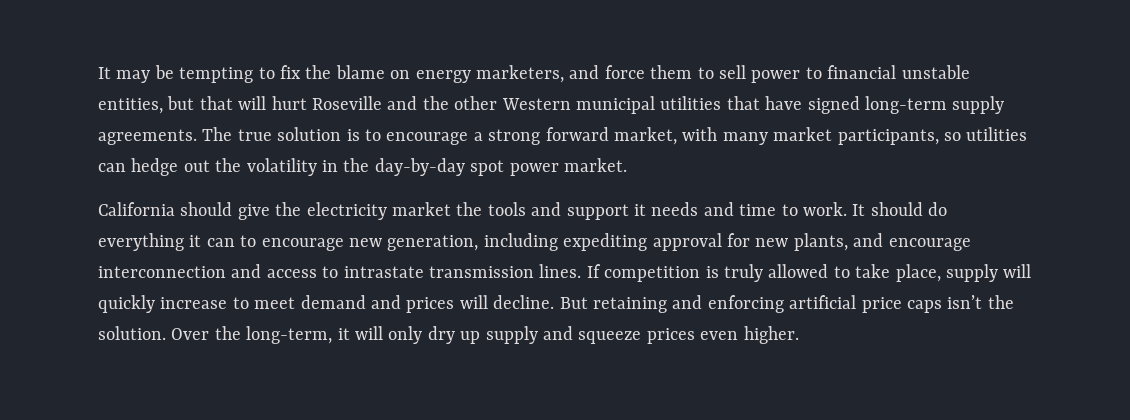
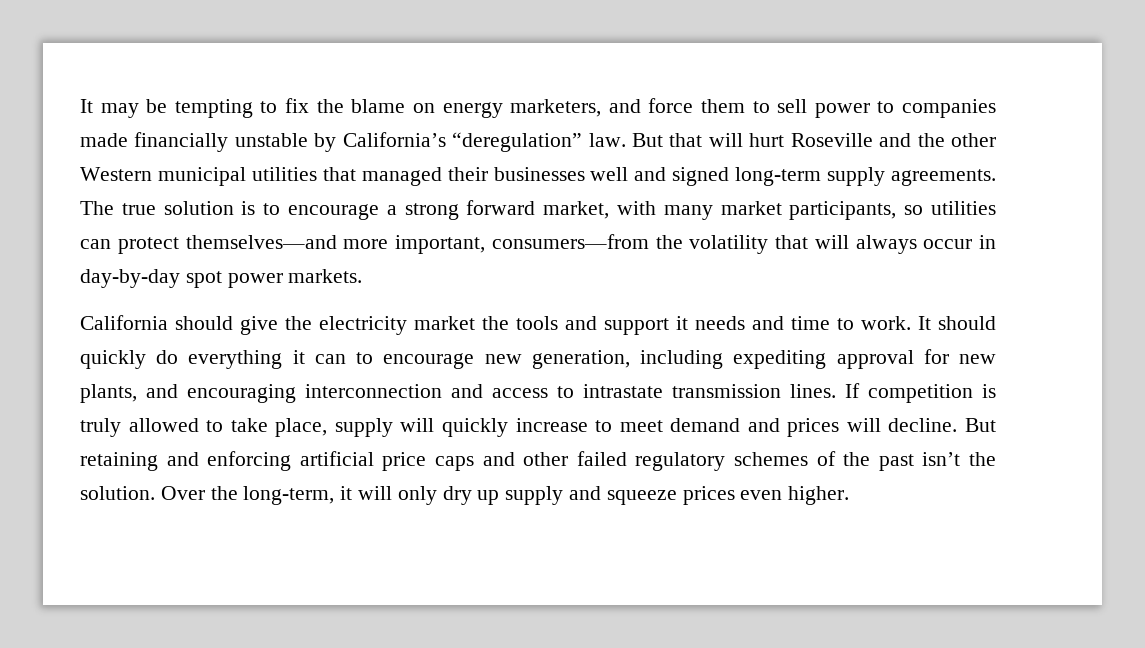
[827,65,970,79] [98,96,195,114] financial unstable entities, but -> [901,99,996,118] [80,132,664,152] companies made financially unstable by California’s “deregulation” law. But
[765,96,803,110] have -> [361,167,667,186] managed their businesses well and
[131,158,370,176] hedge out the volatility in the -> [117,234,996,254] protect themselves—and more important, consumers—from the volatility that will always occur in
[564,158,627,172] market. -> [288,269,363,283] markets.
(923, 209) none -> [80,350,146,369] quickly
[888,238,971,251] encourage -> [187,384,296,403] encouraging
(942, 306) none -> [482,451,914,471] and other failed regulatory schemes of the past

